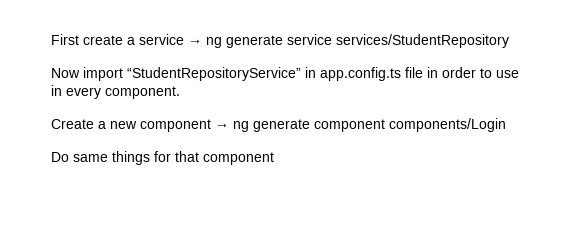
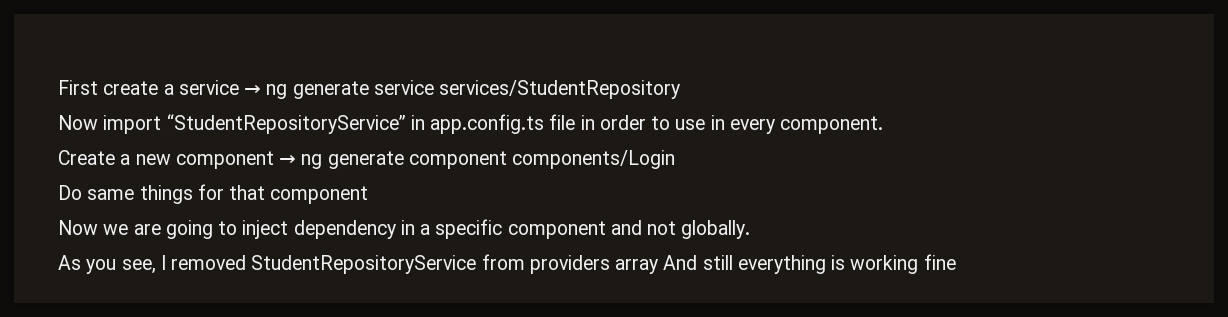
(274, 158) none -> [58,219,751,239] [58,254,956,274] // Now we are going to inject dependency in a specific component and not globally. // As you see, I removed StudentRepositoryService from providers array And still everything is working fine

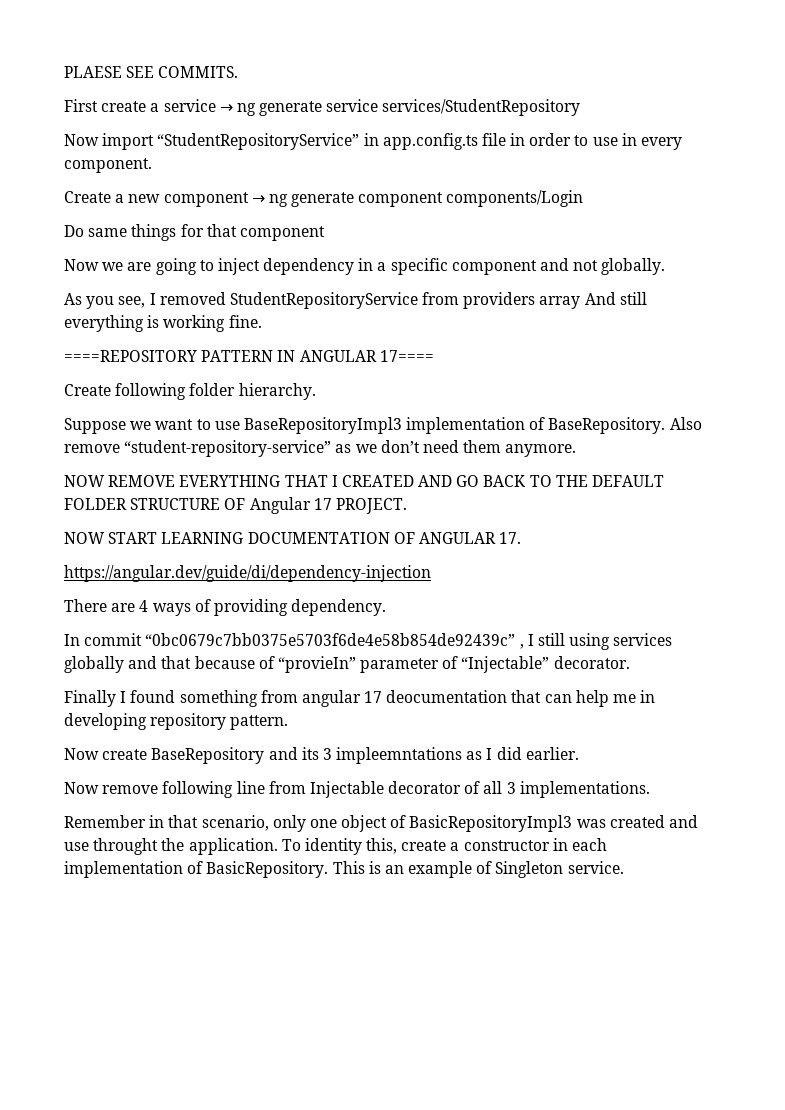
(58, 87) none -> [64,66,239,78] PLAESE SEE COMMITS. //
[923,254,956,270] fine -> [228,315,262,328] [64,350,434,362] [64,383,316,400] [64,417,702,434] [64,440,577,457] [64,475,665,487] [64,497,407,514] [64,532,522,544] [64,565,431,582] [64,599,387,616] [64,633,673,650] [64,656,630,673] [64,690,656,707] [64,713,289,730] [64,747,579,764] [64,781,650,798] [64,815,699,832] [64,838,608,855] [64,861,624,878] fine. // ====REPOSITORY PATTERN IN ANGULAR 17==== // Create following folder hierarchy. // Suppose we want to use BaseRepositoryImpl3 implementation of BaseRepository. Also remove “student-repository-service” as we don’t need them anymore. // NOW REMOVE EVERYTHING THAT I CREATED AND GO BACK TO THE DEFAULT FOLDER STRUCTURE OF Angular 17 PROJECT. // NOW START LEARNING DOCUMENTATION OF ANGULAR 17. // https://angular.dev/guide/di/dependency-injection // There are 4 ways of providing dependency. // In commit “0bc0679c7bb0375e5703f6de4e58b854de92439c” , I still using services globally and that because of “provieIn” parameter of “Injectable” decorator. // Finally I found something from angular 17 deocumentation that can help me in developing repository pattern. // Now create BaseRepository and its 3 impleemntations as I did earlier. // Now remove following line from Injectable decorator of all 3 implementations. // Remember in that scenario, only one object of BasicRepositoryImpl3 was created and use throught the application. To identity this, create a constructor in each implementation of BasicRepository. This is an example of Singleton service.

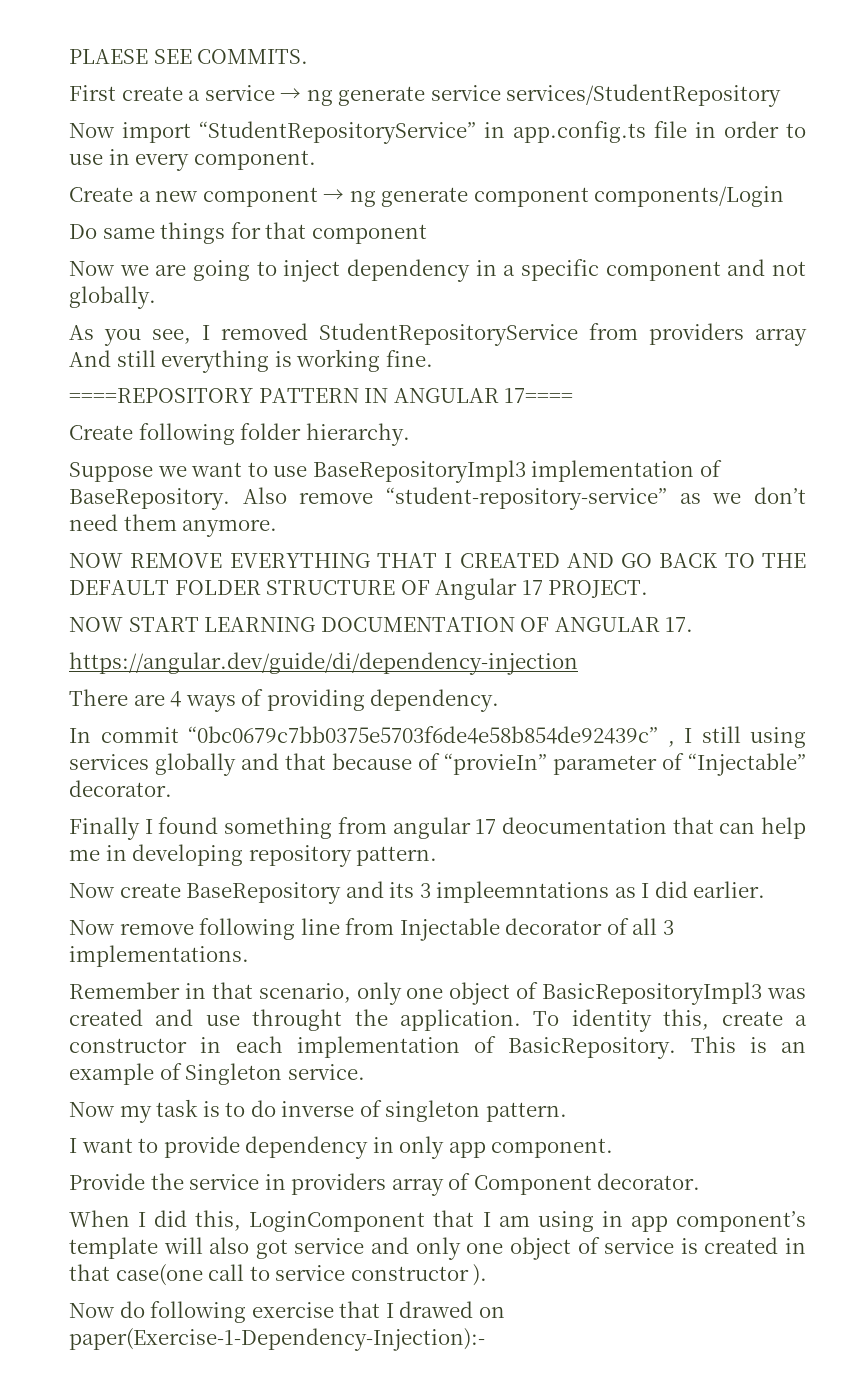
(624, 867) none -> [69,1099,567,1123] [69,1136,614,1159] [69,1173,701,1196] [69,1210,806,1232] [69,1237,807,1260] [69,1264,488,1286] [69,1301,505,1323] [69,1328,485,1351] // Now my task is to do inverse of singleton pattern. // I want to provide dependency in only app component. // Provide the service in providers array of Component decorator. // When I did this, LoginComponent that I am using in app component’s template will also got service and only one object of service is created in that case(one call to service constructor ). // Now do following exercise that I drawed on paper(Exercise-1-Dependency-Injection):-

